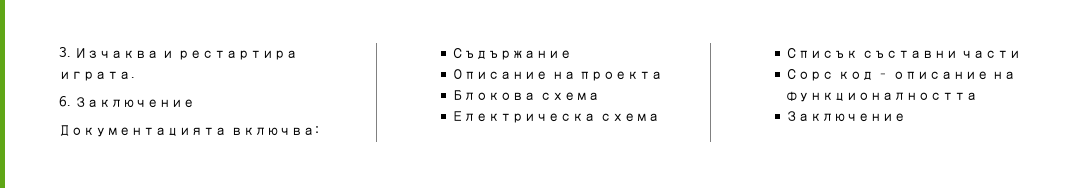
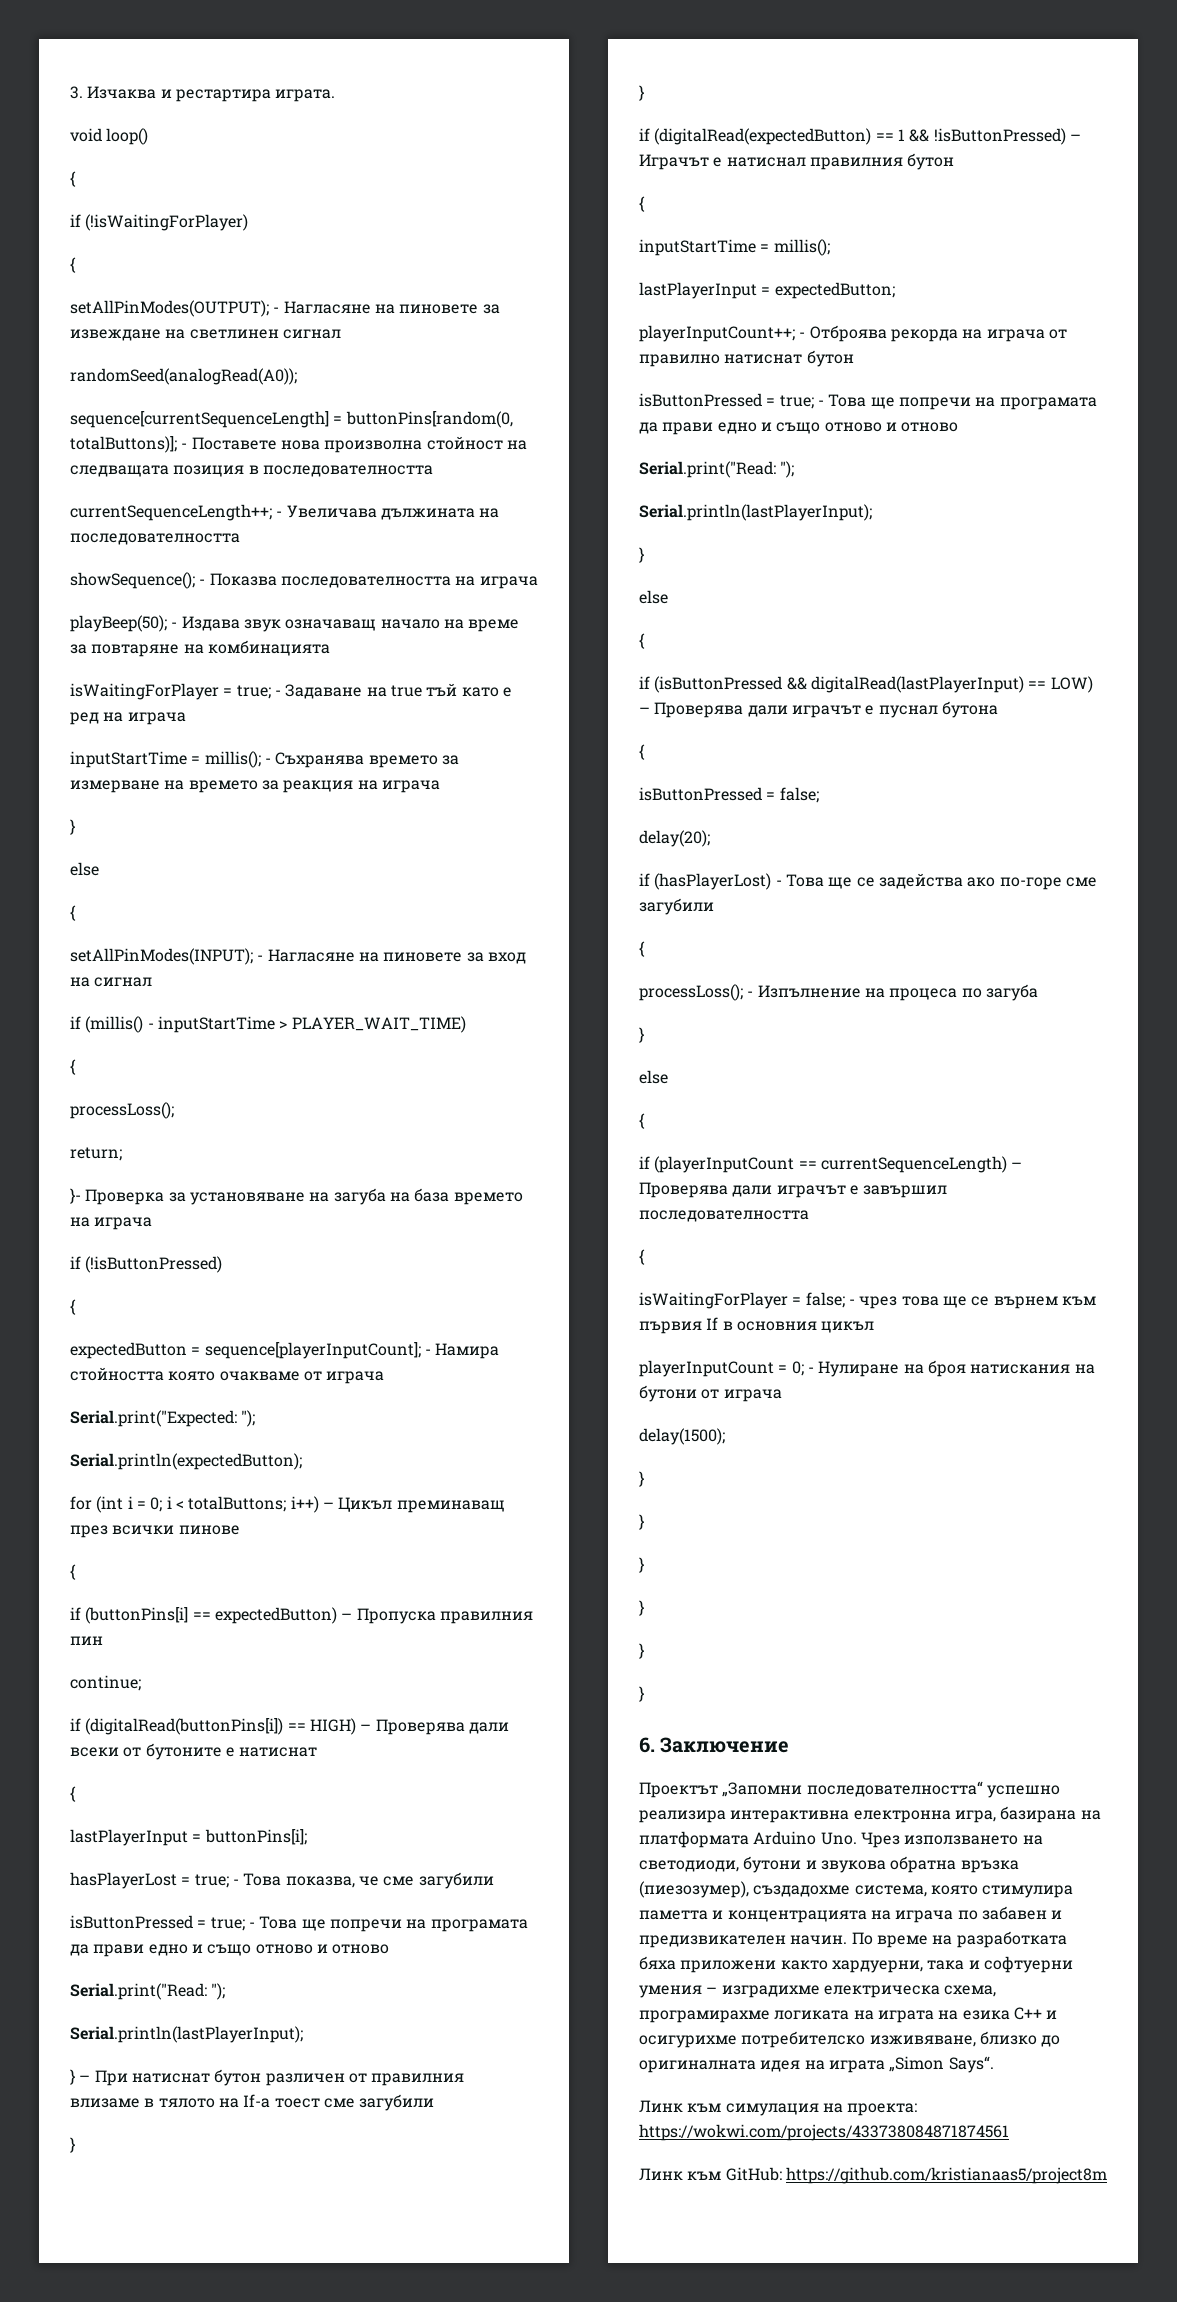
[59,96,195,108] [59,125,319,137] [452,48,573,60] [452,69,664,81] [452,90,600,101] [452,111,660,123] [786,48,1022,59] [786,69,1017,81] [786,91,979,102] [786,111,907,122] 6. Заключение // Документацията включва: // Съдържание // Описание на проекта // Блокова схема // Електрическа схема // Списък съставни части // Сорс код – описание на функционалността // Заключение -> [70,128,149,145] [70,171,76,187] [70,214,249,231] [70,257,76,273] [70,300,500,317] [70,329,341,341] [70,368,297,385] [70,411,513,428] [70,436,527,453] [70,465,433,477] [70,504,500,521] [70,533,240,545] [70,572,538,589] [70,615,520,632] [70,640,330,657] [70,683,512,700] [70,712,186,725] [70,751,459,768] [70,780,440,793] [70,819,75,835] [70,862,99,876] [70,905,76,921] [70,948,526,965] [70,977,153,987] [70,1016,466,1033] [70,1059,76,1075] [70,1102,174,1119] [70,1147,122,1161] [70,1188,523,1205] [70,1217,153,1230] [70,1256,223,1273] [70,1299,76,1315] [70,1342,500,1359] [70,1367,385,1384] [70,1410,256,1427] [70,1453,302,1470] [70,1496,505,1513] [70,1525,240,1538] [70,1564,76,1580] [70,1607,533,1624] [70,1636,103,1645] [70,1675,141,1691] [70,1718,509,1735] [70,1743,318,1760] [70,1786,76,1802] [70,1829,307,1846] [70,1872,494,1889] [70,1915,528,1932] [70,1944,390,1957] [70,1983,226,2000] [70,2026,303,2043] [70,2069,465,2086] [70,2094,435,2111] [70,2137,75,2153] [639,85,644,101] [639,128,1081,145] [639,153,955,170] [639,196,645,212] [639,239,830,256] [639,282,895,299] [639,325,1067,342] [639,350,854,367] [639,393,1097,410] [639,422,959,435] [639,461,795,478] [639,504,872,521] [639,547,644,563] [639,590,668,604] [639,633,645,649] [639,676,1093,693] [639,701,998,718] [639,744,645,760] [639,787,819,803] [639,830,710,847] [639,873,1097,890] [639,898,714,915] [639,941,645,957] [639,984,1038,1001] [639,1027,644,1043] [639,1070,668,1084] [639,1113,645,1129] [639,1156,1023,1173] [639,1182,948,1198] [639,1210,809,1222] [639,1249,645,1265] [639,1292,1096,1309] [639,1317,875,1334] [639,1360,1095,1377] [639,1385,782,1402] [639,1428,725,1445] [639,1471,644,1487] [639,1514,644,1530] [639,1557,644,1573] [639,1600,644,1616] [639,1643,644,1659] [639,1686,644,1702] [639,1737,790,1753] [639,1781,1060,1798] [639,1806,1101,1823] [639,1831,1043,1848] [639,1856,1019,1873] [639,1881,1074,1898] [639,1906,1063,1923] [639,1931,1067,1948] [639,1956,1073,1973] [639,1985,997,1998] [639,2007,1058,2023] [639,2031,1061,2048] [639,2056,994,2073] [639,2100,918,2116] [639,2124,1009,2141] [639,2167,1107,2184] void loop() // { // if (!isWaitingForPlayer) // { // setAllPinModes(OUTPUT); - Нагласяне на пиновете за извеждане на светлинен сигнал // randomSeed(analogRead(A0)); // sequence[currentSequenceLength] = buttonPins[random(0, totalButtons)]; - Поставете нова произволна стойност на следващата позиция в последователността // currentSequenceLength++; - Увеличава дължината на последователността // showSequence(); - Показва последователността на играча // playBeep(50); - Издава звук означаващ начало на време за повтаряне на комбинацията // isWaitingForPlayer = true; - Задаване на true тъй като е ред на играча // inputStartTime = millis(); - Съхранява времето за измерване на времето за реакция на играча // } // else // { // setAllPinModes(INPUT); - Нагласяне на пиновете за вход на сигнал // if (millis() - inputStartTime > PLAYER_WAIT_TIME) // { // processLoss(); // return; // }- Проверка за установяване на загуба на база времето на играча // if (!isButtonPressed) // { // expectedButton = sequence[playerInputCount]; - Намира стойността която очакваме от играча // Serial.print("Expected: "); // Serial.println(expectedButton); // for (int i = 0; i < totalButtons; i++) – Цикъл преминаващ през всички пинове // { // if (buttonPins[i] == expectedButton) – Пропуска правилния пин // continue; // if (digitalRead(buttonPins[i]) == HIGH) – Проверява дали всеки от бутоните е натиснат // { // lastPlayerInput = buttonPins[i]; // hasPlayerLost = true; - Това показва, че сме загубили // isButtonPressed = true; - Това ще попречи на програмата да прави едно и също отново и отново // Serial.print("Read: "); // Serial.println(lastPlayerInput); // } – При натиснат бутон различен от правилния влизаме в тялото на If-а тоест сме загубили // } // } // if (digitalRead(expectedButton) == 1 && !isButtonPressed) – Играчът е натиснал правилния бутон // { // inputStartTime = millis(); // lastPlayerInput = expectedButton; // playerInputCount++; - Отброява рекорда на играча от правилно натиснат бутон // isButtonPressed = true; - Това ще попречи на програмата да прави едно и също отново и отново // Serial.print("Read: "); // Serial.println(lastPlayerInput); // } // else // { // if (isButtonPressed && digitalRead(lastPlayerInput) == LOW) – Проверява дали играчът е пуснал бутона // { // isButtonPressed = false; // delay(20); // if (hasPlayerLost) - Това ще се задейства ако по-горе сме загубили // { // processLoss(); - Изпълнение на процеса по загуба // } // else // { // if (playerInputCount == currentSequenceLength) – Проверява дали играчът е завършил последователността // { // isWaitingForPlayer = false; - чрез това ще се върнем към първия If в основния цикъл // playerInputCount = 0; - Нулиране на броя натискания на бутони от играча // delay(1500); // } // } // } // } // } // } // 6. Заключение // Проектът „Запомни последователността“ успешно реализира интерактивна електронна игра, базирана на платформата Arduino Uno. Чрез използването на светодиоди, бутони и звукова обратна връзка (пиезозумер), създадохме система, която стимулира паметта и концентрацията на играча по забавен и предизвикателен начин. По време на разработката бяха приложени както хардуерни, така и софтуерни умения – изградихме електрическа схема, програмирахме логиката на играта на езика C++ и осигурихме потребителско изживяване, близко до оригиналната идея на играта „Simon Says“. // Линк към симулация на проекта: https://wokwi.com/projects/433738084871874561 // Линк към GitHub: https://github.com/kristianaas5/project8m

